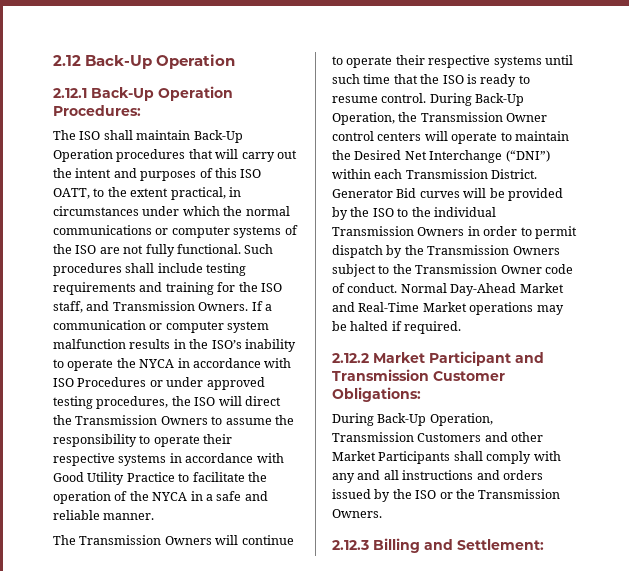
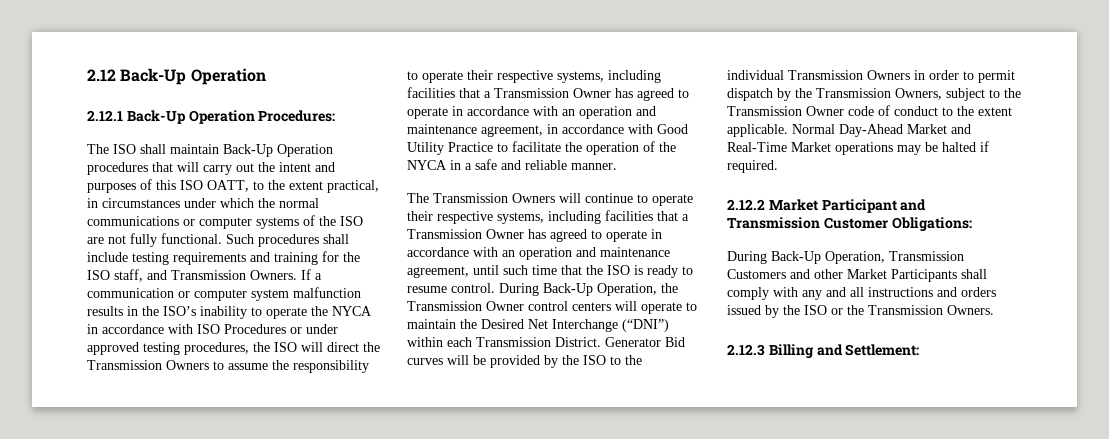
[118,454,167,466] systems -> [557,70,661,83] [407,87,689,101] [407,106,656,119] [407,124,543,137] systems, including facilities that a Transmission Owner has agreed to operate in accordance with an operation and maintenance agreement,
[493,56,542,68] systems -> [497,210,689,224] [407,229,662,242] [407,247,670,260] [407,266,469,278] systems, including facilities that a Transmission Owner has agreed to operate in accordance with an operation and maintenance agreement,
[512,246,560,255] Owners -> [895,88,942,100] Owners,
[347,283,398,293] conduct. -> [894,106,1012,116] [727,124,788,137] conduct to the extent applicable.

